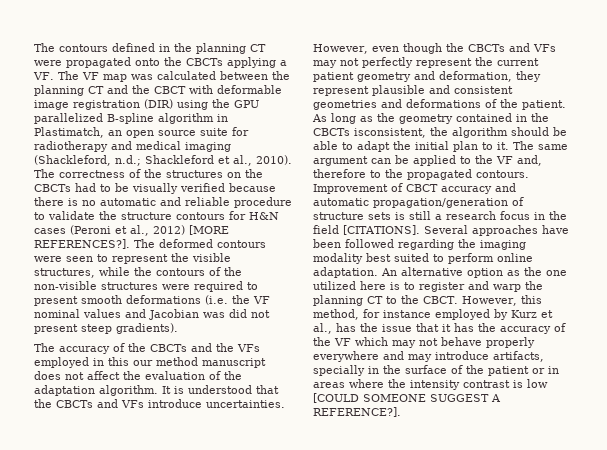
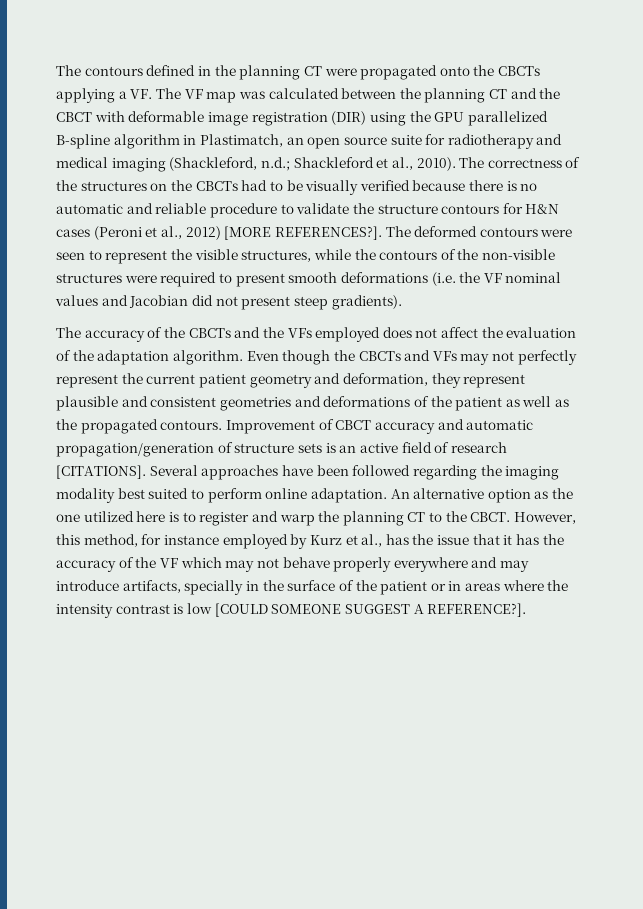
[203,312,225,318] was -> (189, 301) none
[93,357,266,368] in this our method manuscript -> (381, 334) none
[162,385,279,394] [34,399,285,408] [313,44,399,54] It is understood that the CBCTs and VFs introduce uncertainties. However, even -> [246,351,279,361] Even
[522,100,566,110] [312,113,549,124] [313,127,567,138] [313,141,568,152] [313,155,542,166] [313,169,381,178] patient. As long as the geometry contained in the CBCTs isconsistent, the algorithm should be able to adapt the initial plan to it. The same argument can be applied to the VF and, therefore to -> [455,396,570,411] patient as well as
[409,211,567,220] [313,225,339,234] still a research focus in the field -> [339,442,507,453] an active field of research

